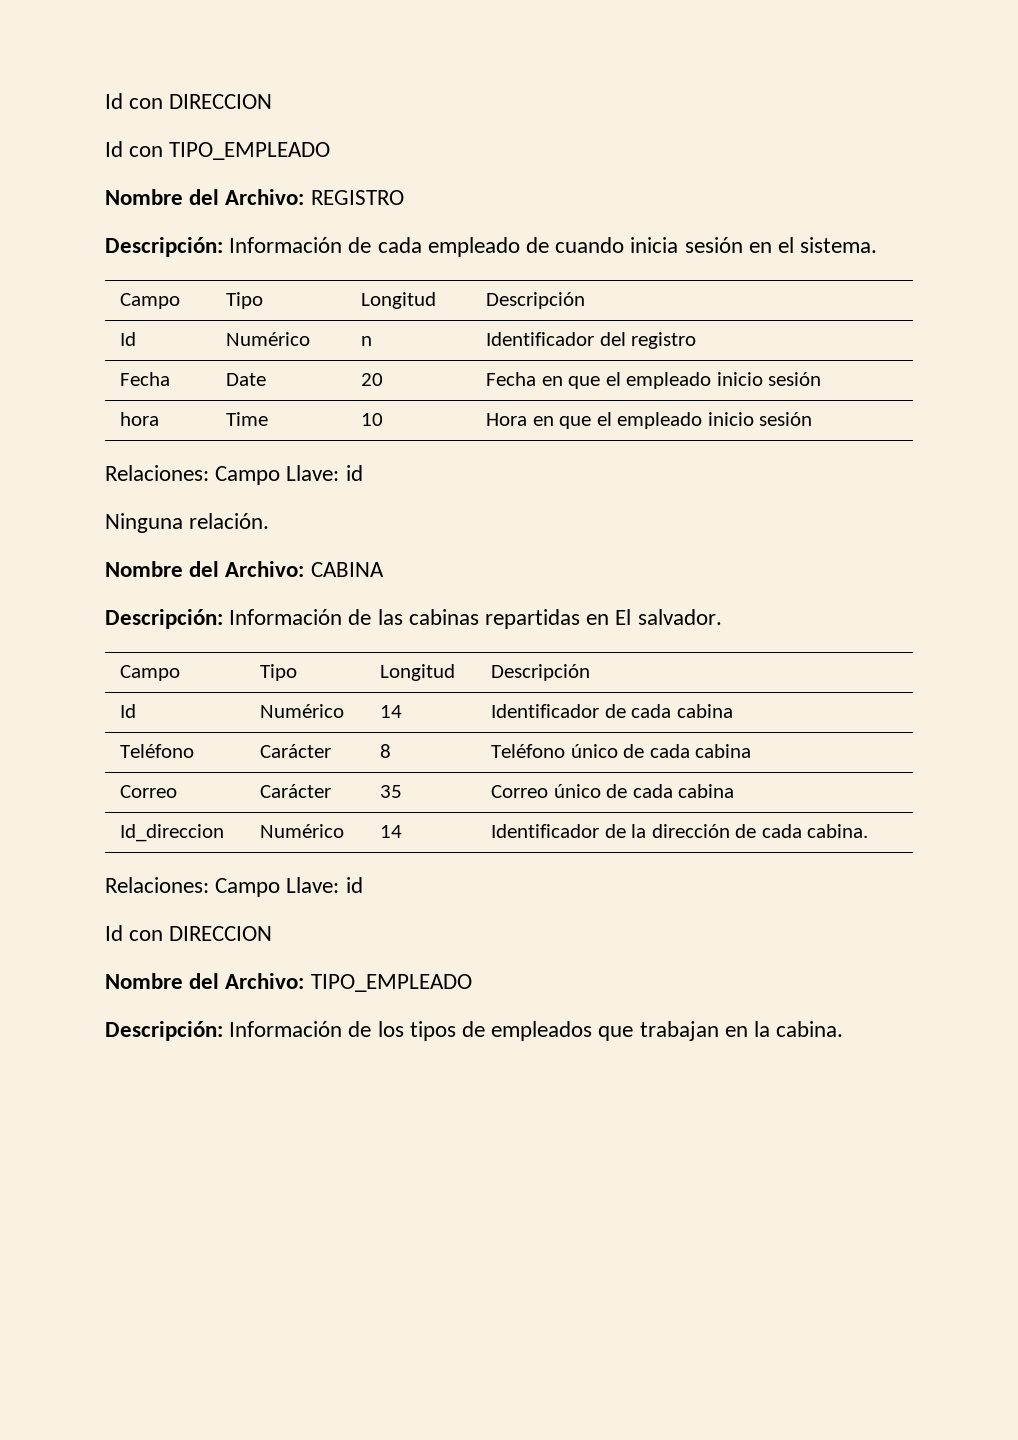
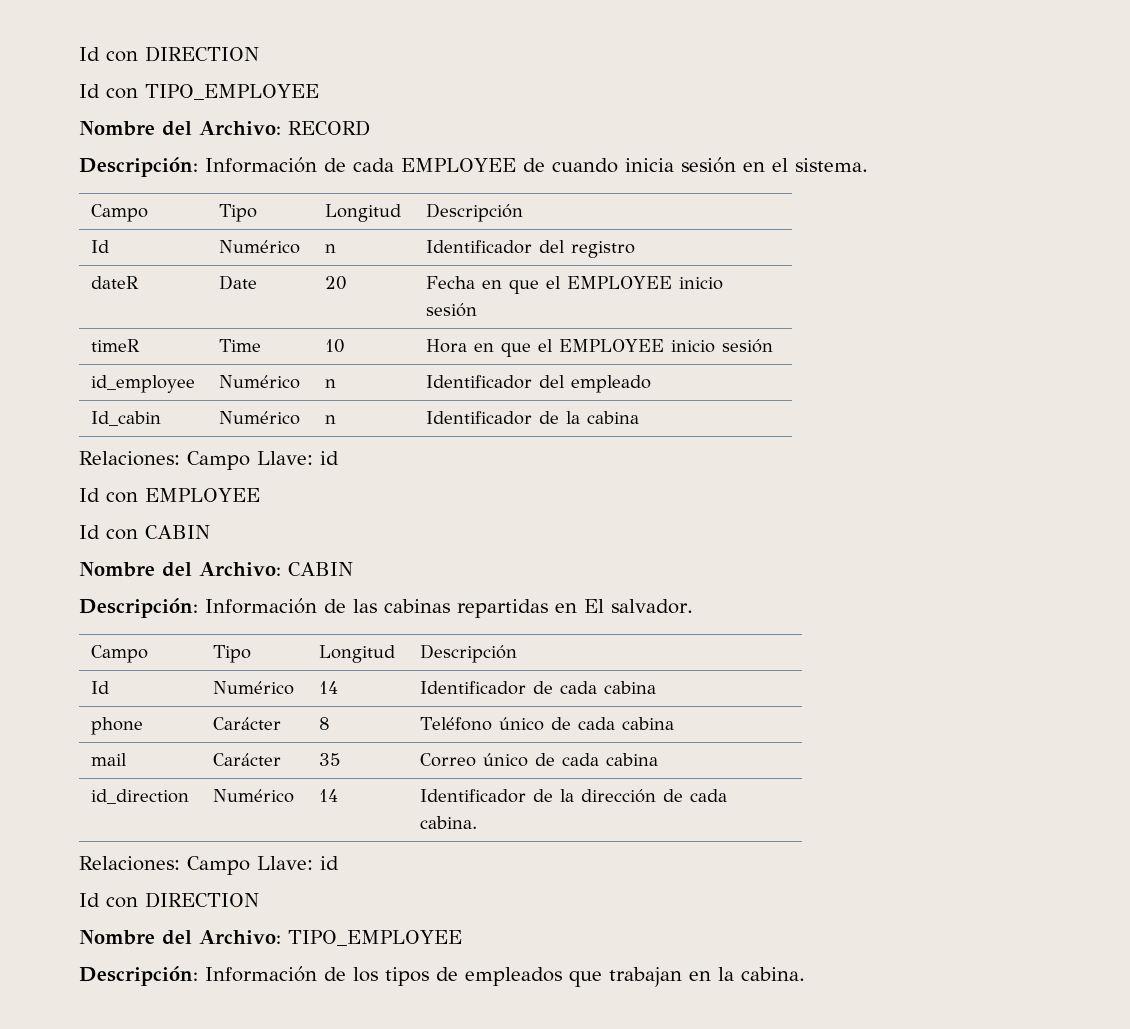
[105,93,273,109] [105,141,331,160] [105,189,404,205] Id con DIRECCION // Id con TIPO_EMPLEADO // Nombre del Archivo: REGISTRO -> [79,46,259,62] [79,84,319,100] [79,120,370,136] Id con DIRECTION // Id con TIPO_EMPLOYEE // Nombre del Archivo: RECORD
[427,237,520,257] empleado -> [401,158,516,172] EMPLOYEE
[120,372,171,386] Fecha -> [90,276,139,289] dateR
[626,372,822,389] [120,412,160,426] empleado inicio sesión // hora -> [566,276,723,290] [425,303,477,317] [90,339,140,352] EMPLOYEE inicio sesión // timeR
[617,412,813,429] [105,465,363,485] [105,513,270,533] [105,561,384,577] empleado inicio sesión // Relaciones: Campo Llave: id // Ninguna relación. // Nombre del Archivo: CABINA -> [558,339,773,353] [90,375,195,393] [218,375,300,389] [324,379,336,388] [425,375,651,393] [90,411,161,426] [218,411,300,425] [324,415,336,424] [425,411,639,425] [79,451,339,470] [79,488,260,503] [79,525,210,540] [79,562,353,577] EMPLOYEE inicio sesión // id_employee | Numérico | n | Identificador del empleado // Id_cabin | Numérico | n | Identificador de la cabina // Relaciones: Campo Llave: id // Id con EMPLOYEE // Id con CABIN // Nombre del Archivo: CABIN
[120,744,195,758] Teléfono -> [90,717,143,735] phone
[120,785,178,798] Correo -> [90,753,127,766] mail
[120,824,225,842] Id_direccion -> [90,789,189,804] id_direction
[169,926,273,941] [105,973,472,992] DIRECCION // Nombre del Archivo: TIPO_EMPLEADO -> [145,892,259,908] [79,930,462,946] DIRECTION // Nombre del Archivo: TIPO_EMPLOYEE

